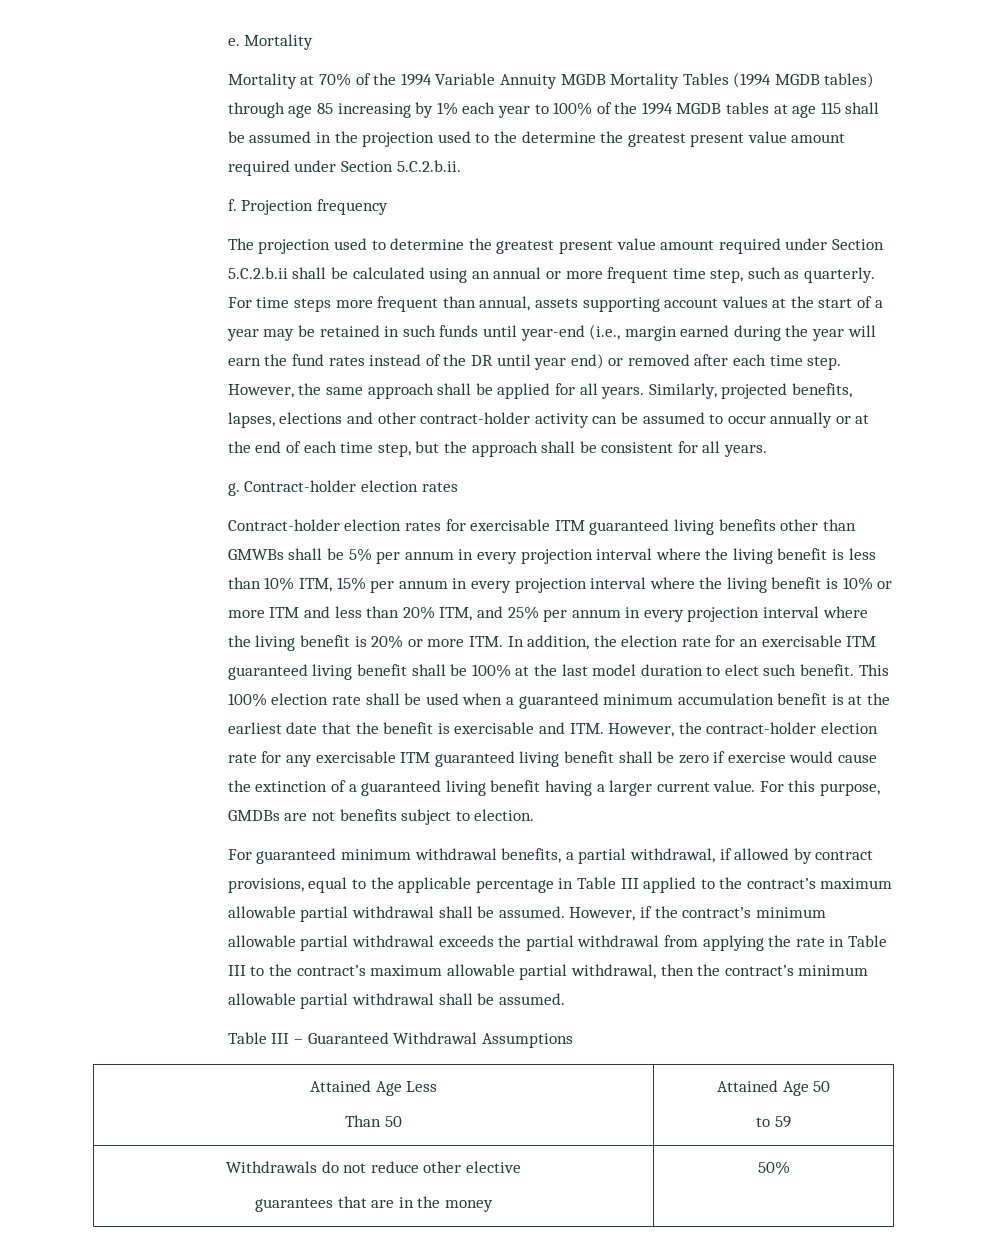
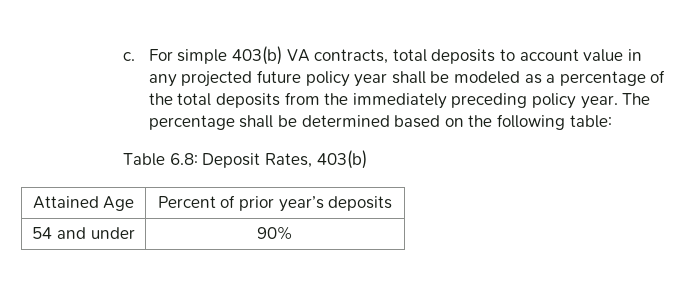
[227,34,314,50] [227,72,875,89] [227,102,880,118] [227,131,846,147] [227,160,461,176] [227,199,388,215] [227,238,884,254] [227,267,876,283] [227,296,883,312] [226,324,876,341] [227,353,842,370] [227,383,852,399] [227,412,870,428] [227,441,768,457] [227,480,458,496] [227,519,856,535] [227,548,876,564] [227,577,893,593] [227,606,868,622] [227,635,877,651] [227,664,889,680] [227,693,891,709] [227,722,878,737] [227,751,878,767] [227,780,881,796] [227,809,535,825] [227,848,874,864] [227,877,893,893] [227,906,826,922] [227,935,887,951] [227,964,869,980] [227,993,565,1009] [227,1032,573,1048] [309,1080,438,1096] [345,1115,402,1127] [716,1080,831,1096] [756,1116,791,1128] [226,1161,521,1173] [255,1196,493,1212] [757,1161,790,1175] e. Mortality // Mortality at 70% of the 1994 Variable Annuity MGDB Mortality Tables (1994 MGDB tables) through age 85 increasing by 1% each year to 100% of the 1994 MGDB tables at age 115 shall be assumed in the projection used to the determine the greatest present value amount required under Section 5.C.2.b.ii. // f. Projection frequency // The projection used to determine the greatest present value amount required under Section 5.C.2.b.ii shall be calculated using an annual or more frequent time step, such as quarterly. For time steps more frequent than annual, assets supporting account values at the start of a year may be retained in such funds until year-end (i.e., margin earned during the year will earn the fund rates instead of the DR until year end) or removed after each time step. However, the same approach shall be applied for all years. Similarly, projected benefits, lapses, elections and other contract-holder activity can be assumed to occur annually or at the end of each time step, but the approach shall be consistent for all years. // g. Contract-holder election rates // Contract-holder election rates for exercisable ITM guaranteed living benefits other than GMWBs shall be 5% per annum in every projection interval where the living benefit is less than 10% ITM, 15% per annum in every projection interval where the living benefit is 10% or more ITM and less than 20% ITM, and 25% per annum in every projection interval where the living benefit is 20% or more ITM. In addition, the election rate for an exercisable ITM guaranteed living benefit shall be 100% at the last model duration to elect such benefit. This 100% election rate shall be used when a guaranteed minimum accumulation benefit is at the earliest date that the benefit is exercisable and ITM. However, the contract-holder election rate for any exercisable ITM guaranteed living benefit shall be zero if exercise would cause the extinction of a guaranteed living benefit having a larger current value. For this purpose, GMDBs are not benefits subject to election. // For guaranteed minimum withdrawal benefits, a partial withdrawal, if allowed by contract provisions, equal to the applicable percentage in Table III applied to the contract’s maximum allowable partial withdrawal shall be assumed. However, if the contract’s minimum allowable partial withdrawal exceeds the partial withdrawal from applying the rate in Table III to the contract’s maximum allowable partial withdrawal, then the contract’s minimum allowable partial withdrawal shall be assumed. // Table III – Guaranteed Withdrawal Assumptions // Attained Age Less // Than 50 | Attained Age 50 // to 59 // Withdrawals do not reduce other elective // guarantees that are in the money | 50% -> [123,46,642,65] [148,70,666,87] [148,92,651,109] [148,114,612,130] [123,150,367,169] [32,196,135,211] [157,195,393,212] [32,227,135,239] [257,226,293,240] c. For simple 403(b) VA contracts, total deposits to account value in any projected future policy year shall be modeled as a percentage of the total deposits from the immediately preceding policy year. The percentage shall be determined based on the following table: // Table 6.8: Deposit Rates, 403(b) // Attained Age | Percent of prior year’s deposits // 54 and under | 90%

